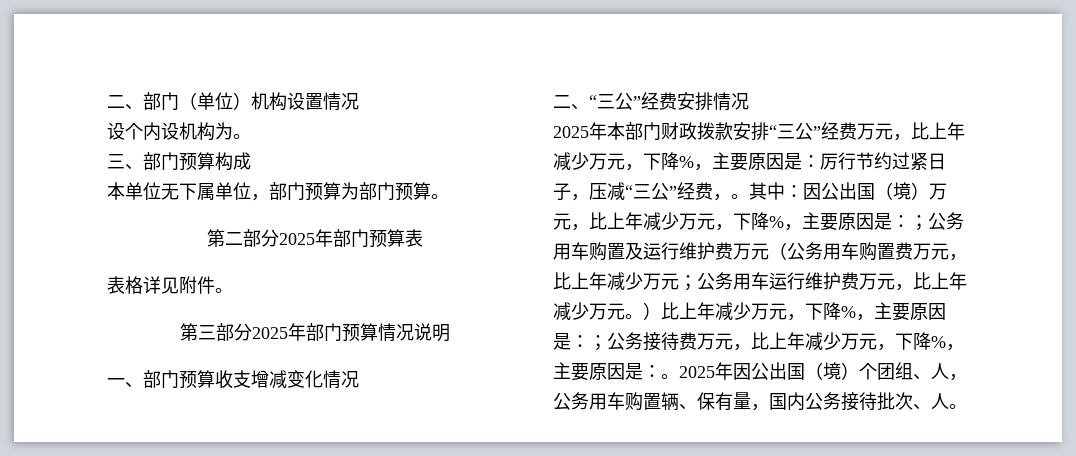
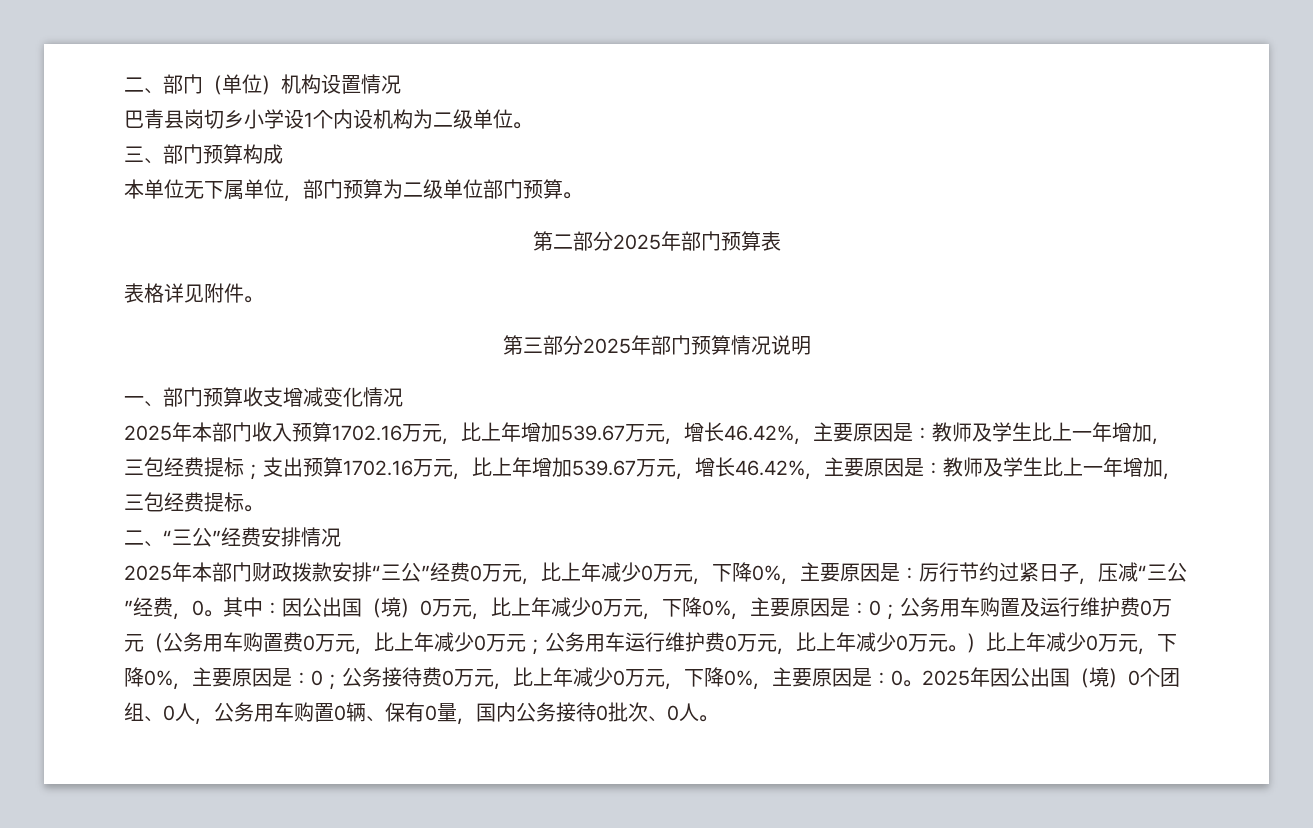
[107,122,125,140] 设 -> [124,109,313,129] 巴青县岗切乡小学设1
(233, 131) none -> [433,109,513,129] 二级单位
(359, 191) none -> [403,179,483,199] 二级单位
(359, 379) none -> [124,422,1171,445] [124,457,1182,480] [124,492,263,512] // 2025年本部门收入预算1702.16万元，比上年增加539.67万元，增长46.42%，主要原因是：教师及学生比上一年增加，三包经费提标；支出预算1702.16万元，比上年增加539.67万元，增长46.42%，主要原因是：教师及学生比上一年增加，三包经费提标。
[857,122,965,141] [553,152,694,171] 万元，比上年减少万元，下降% -> [470,562,781,585] 0万元，比上年减少0万元，下降0%
(731, 197) none -> [192,600,204,616] 0
[929,183,947,200] [553,212,910,231] 万元，比上年减少万元，下降%，主要原因是： -> [420,597,881,620] 0万元，比上年减少0万元，下降0%，主要原因是：0
(733, 251) none -> [1140,600,1152,616] 0
[913,243,967,261] [553,272,643,290] 万元，比上年减少 -> [303,632,486,655] 0万元，比上年减少0
[859,272,967,291] [553,302,589,320] 万元，比上年减少 -> [725,632,908,655] 0万元，比上年减少0
[751,302,946,321] [553,333,589,350] 万元，下降%，主要原因是： -> [1086,634,1177,655] [124,667,323,690] 0万元，下降0%，主要原因是：0
[697,332,964,351] [553,362,661,381] 万元，比上年减少万元，下降%，主要原因是： -> [442,667,903,690] 0万元，比上年减少0万元，下降0%，主要原因是：0
(859, 371) none -> [1128,670,1140,686] 0
(931, 377) none -> [163,705,175,721] 0
(661, 401) none -> [334,705,346,721] 0
(733, 401) none -> [425,705,437,721] 0
[877,392,931,411] 批次、 -> [596,702,679,722] 0批次、0

